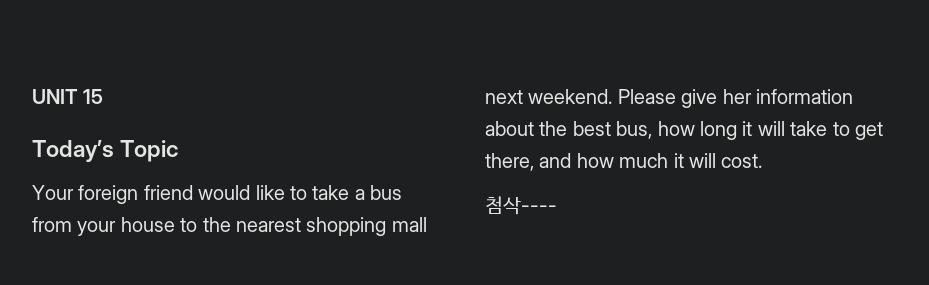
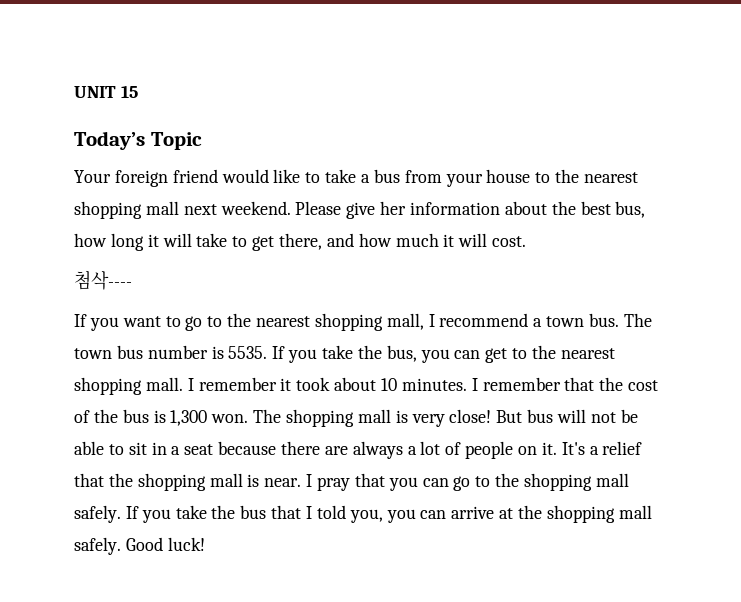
(557, 205) none -> [74,313,652,331] [74,345,615,363] [74,377,659,395] [74,409,638,427] [74,441,643,459] [74,473,629,491] [74,505,652,523] [74,537,205,555] // If you want to go to the nearest shopping mall, I recommend a town bus. The town bus number is 5535. If you take the bus, you can get to the nearest shopping mall. I remember it took about 10 minutes. I remember that the cost of the bus is 1,300 won. The shopping mall is very close! But bus will not be able to sit in a seat because there are always a lot of people on it. It's a relief that the shopping mall is near. I pray that you can go to the shopping mall safely. If you take the bus that I told you, you can arrive at the shopping mall safely. Good luck!

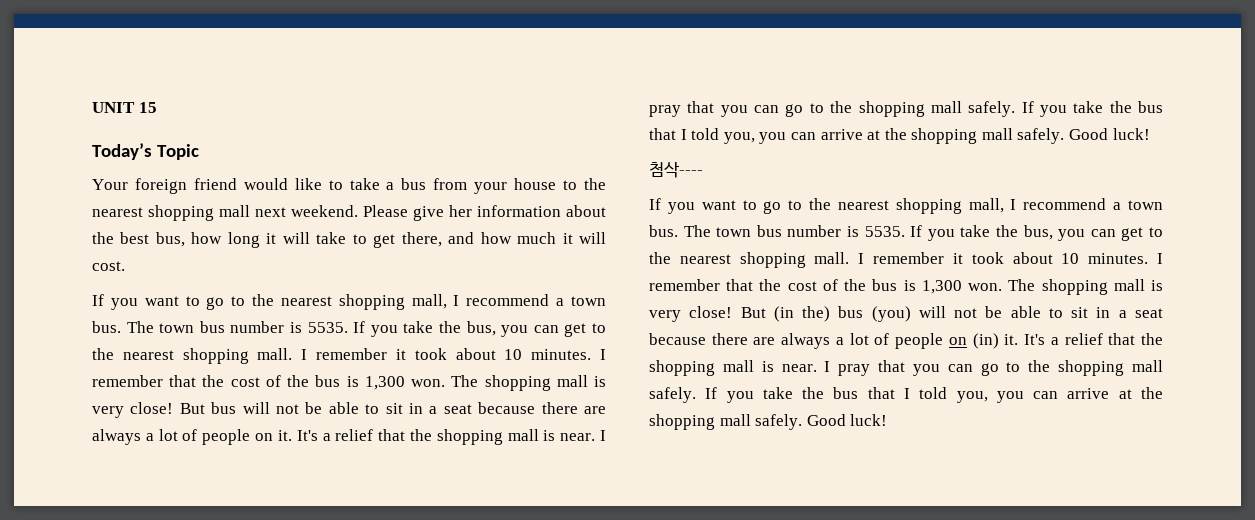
[74,270,132,290] // 첨삭---- -> (125, 266) none
(205, 544) none -> [649,162,703,178] [649,198,1163,214] [649,225,1164,241] [649,252,1163,268] [649,279,1163,295] [649,306,1163,322] [649,333,1163,349] [649,360,1163,376] [649,387,1163,403] [649,414,888,430] // 첨삭---- // If you want to go to the nearest shopping mall, I recommend a town bus. The town bus number is 5535. If you take the bus, you can get to the nearest shopping mall. I remember it took about 10 minutes. I remember that the cost of the bus is 1,300 won. The shopping mall is very close! But (in the) bus (you) will not be able to sit in a seat because there are always a lot of people on (in) it. It's a relief that the shopping mall is near. I pray that you can go to the shopping mall safely. If you take the bus that I told you, you can arrive at the shopping mall safely. Good luck!

